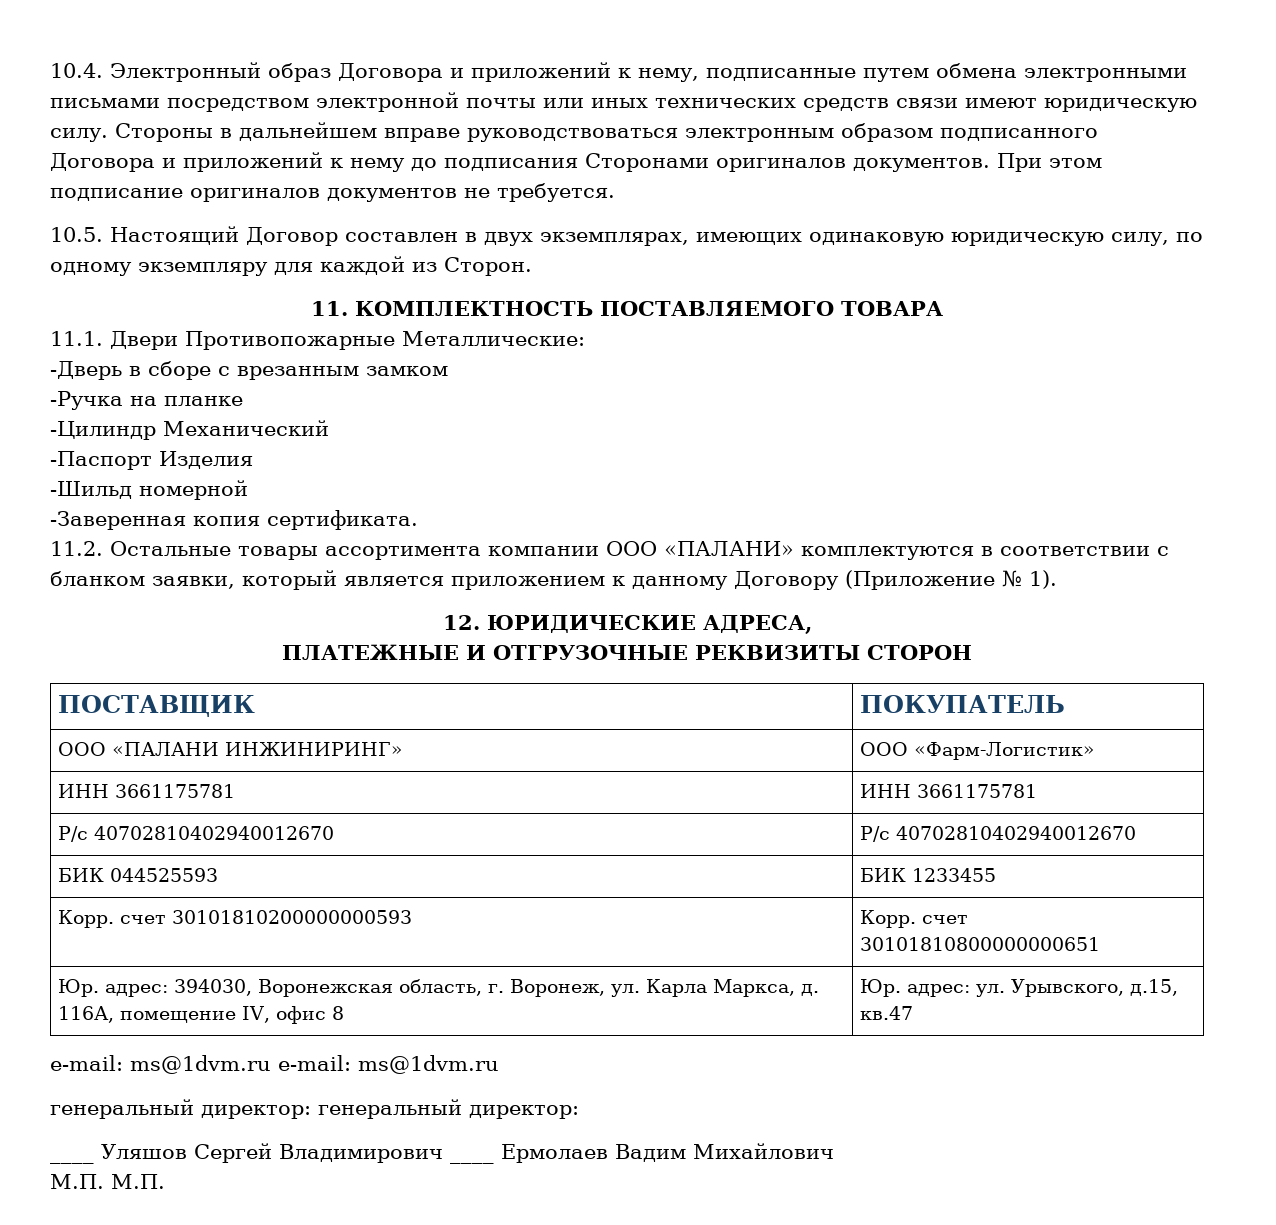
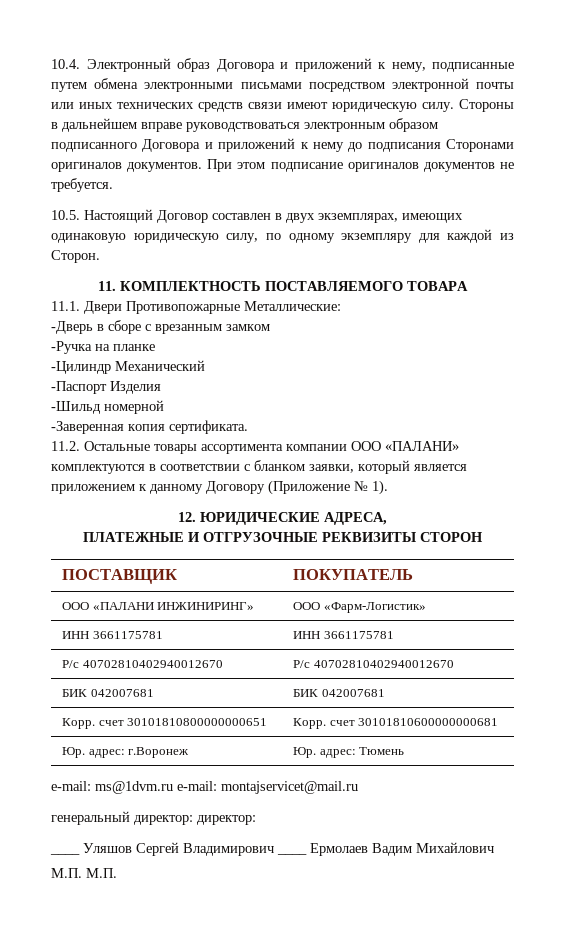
[110,868,219,882] [860,868,997,882] [58,910,413,928] [860,910,969,928] [860,937,1101,951] [58,979,820,997] [58,1006,345,1024] [860,979,1179,997] [860,1006,914,1020] 044525593 | БИК 1233455 // Корр. счет 30101810200000000593 | Корр. счет 30101810800000000651 // Юр. адрес: 394030, Воронежская область, г. Воронеж, ул. Карла Маркса, д. 116А, помещение IV, офис 8 | Юр. адрес: ул. Урывского, д.15, кв.47 -> [90,689,154,697] [293,689,385,697] [62,718,268,729] [293,718,499,729] [62,747,190,758] [293,747,405,758] 042007681 | БИК 042007681 // Корр. счет 30101810800000000651 | Корр. счет 30101810600000000681 // Юр. адрес: г.Воронеж | Юр. адрес: Тюмень
[358,1055,499,1074] [50,1099,462,1119] ms@1dvm.ru // генеральный директор: генеральный -> [221,781,358,794] [51,811,193,825] montajservicet@mail.ru // генеральный директор:

